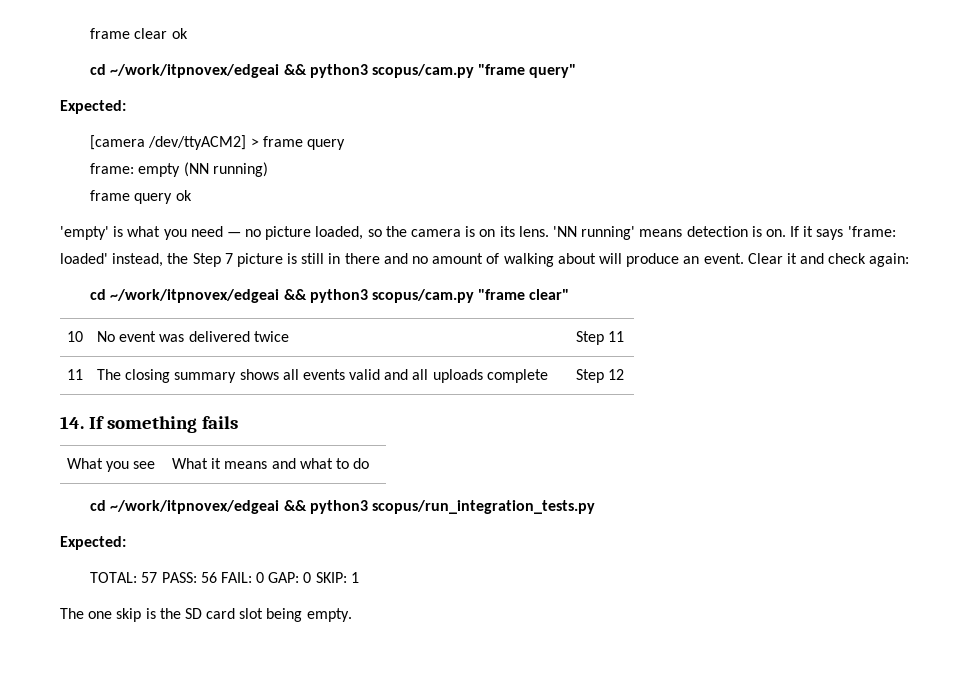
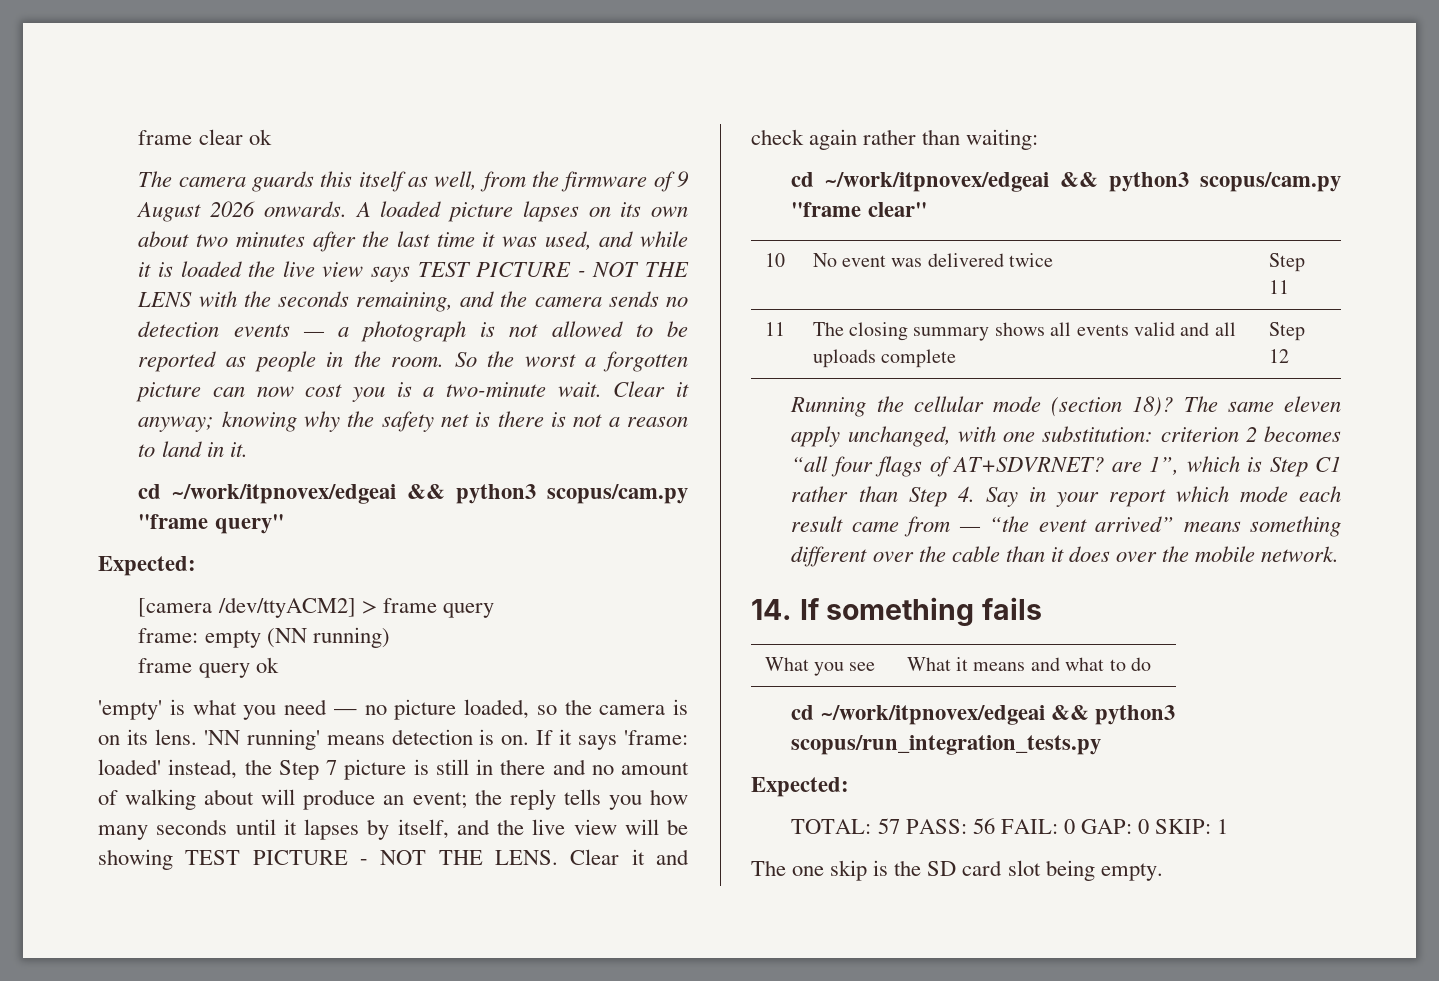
(188, 33) none -> [138,171,689,192] [136,201,688,222] [138,231,688,252] [138,261,689,282] [137,291,688,312] [138,321,688,342] [138,351,688,372] [136,381,689,402] [138,411,688,432] [138,441,248,457] // The camera guards this itself as well, from the firmware of 9 August 2026 onwards. A loaded picture lapses on its own about two minutes after the last time it was used, and while it is loaded the live view says TEST PICTURE - NOT THE LENS with the seconds remaining, and the camera sends no detection events — a photograph is not allowed to be reported as people in the room. So the worst a forgotten picture can now cost you is a two-minute wait. Clear it anyway; knowing why the safety net is there is not a reason to land in it.
[703,253,910,267] event. Clear it and check again: -> [412,789,688,810] [98,819,688,840] [98,849,689,870] [751,129,1039,150] event; the reply tells you how many seconds until it lapses by itself, and the live view will be showing TEST PICTURE - NOT THE LENS. Clear it and check again rather than waiting:
(625, 374) none -> [790,396,1341,417] [791,426,1341,447] [791,456,1341,477] [791,486,1341,507] [791,516,1341,537] [791,546,1340,567] // Running the cellular mode (section 18)? The same eleven apply unchanged, with one substitution: criterion 2 becomes “all four flags of AT+SDVRNET? are 1”, which is Step C1 rather than Step 4. Say in your report which mode each result came from — “the event arrived” means something different over the cable than it does over the mobile network.

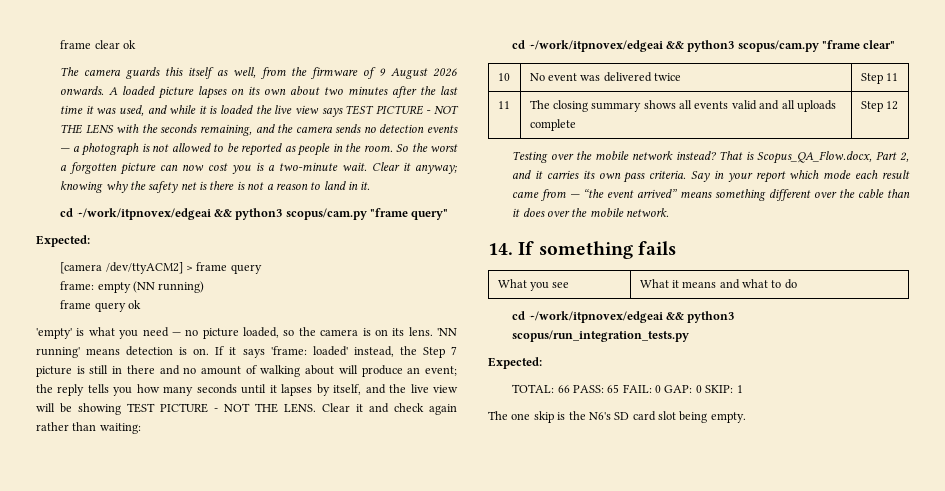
[790,396,1341,417] [791,426,1341,447] [791,456,1341,477] [791,486,975,507] Running the cellular mode (section 18)? The same eleven apply unchanged, with one substitution: criterion 2 becomes “all four flags of AT+SDVRNET? are 1”, which is Step C1 rather than Step 4. -> [512,151,909,164] [512,170,687,183] Testing over the mobile network instead? That is Scopus_QA_Flow.docx, Part 2, and it carries its own pass criteria.
[877,818,995,834] 57 PASS: 56 -> [557,384,620,393] 66 PASS: 65
(922, 868) none -> [588,412,611,420] N6's

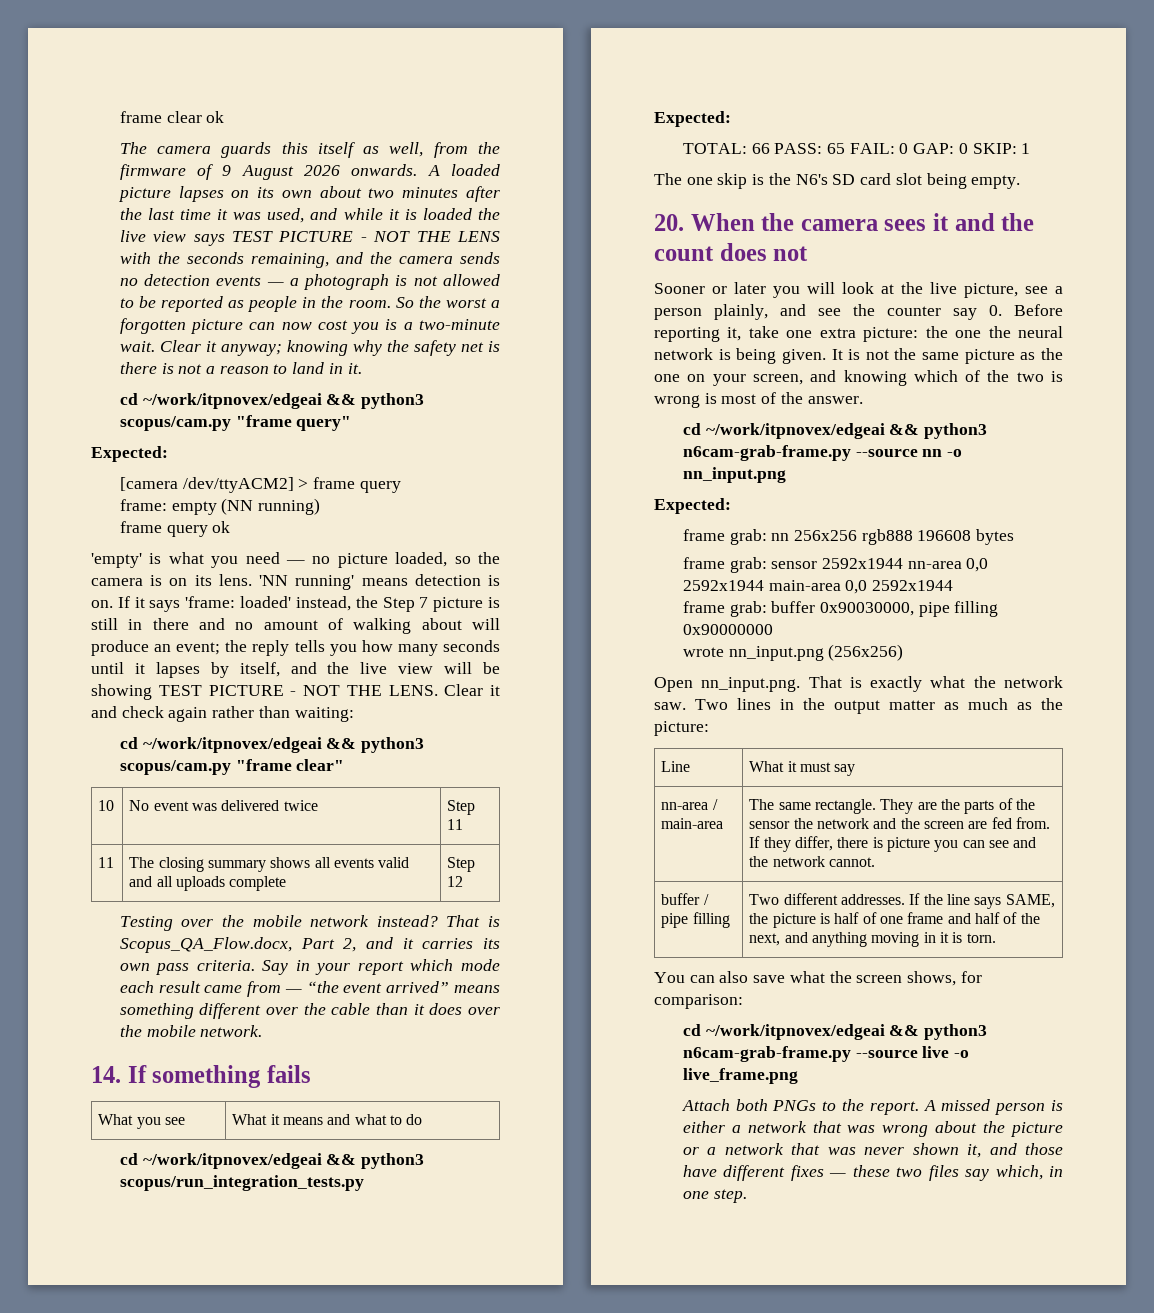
(746, 417) none -> [654,213,1035,231] [654,243,809,261] [654,282,1063,298] [654,304,1063,320] [654,326,1063,342] [654,348,1063,364] [654,370,1063,386] [654,392,863,408] [682,423,987,439] [682,445,962,461] [682,467,786,483] [654,498,731,514] [682,529,1015,545] [682,557,989,573] [682,580,953,594] [682,601,999,617] [682,624,773,635] [682,644,904,661] [654,676,1063,692] [654,698,1063,714] [654,721,709,736] [661,761,691,772] [749,761,856,776] [661,799,718,810] [661,818,724,829] [749,798,1035,814] [749,817,1050,829] [749,836,1037,852] [749,856,876,867] [661,893,709,905] [661,912,730,928] [749,893,1055,909] [749,912,1040,928] [749,932,996,947] [654,971,982,986] [654,994,743,1009] [682,1024,987,1040] [682,1046,969,1062] [682,1068,798,1084] [681,1099,1063,1115] [682,1121,1063,1137] [682,1143,1063,1158] [682,1165,1063,1181] [682,1189,747,1203] // 20. When the camera sees it and the count does not // Sooner or later you will look at the live picture, see a person plainly, and see the counter say 0. Before reporting it, take one extra picture: the one the neural network is being given. It is not the same picture as the one on your screen, and knowing which of the two is wrong is most of the answer. // cd ~/work/itpnovex/edgeai && python3 n6cam-grab-frame.py --source nn -o nn_input.png // Expected: // frame grab: nn 256x256 rgb888 196608 bytes // frame grab: sensor 2592x1944 nn-area 0,0 2592x1944 main-area 0,0 2592x1944 // frame grab: buffer 0x90030000, pipe filling 0x90000000 // wrote nn_input.png (256x256) // Open nn_input.png. That is exactly what the network saw. Two lines in the output matter as much as the picture: // Line | What it must say // nn-area / main-area | The same rectangle. They are the parts of the sensor the network and the screen are fed from. If they differ, there is picture you can see and the network cannot. // buffer / pipe filling | Two different addresses. If the line says SAME, the picture is half of one frame and half of the next, and anything moving in it is torn. // You can also save what the screen shows, for comparison: // cd ~/work/itpnovex/edgeai && python3 n6cam-grab-frame.py --source live -o live_frame.png // Attach both PNGs to the report. A missed person is either a network that was wrong about the picture or a network that was never shown it, and those have different fixes — these two files say which, in one step.

